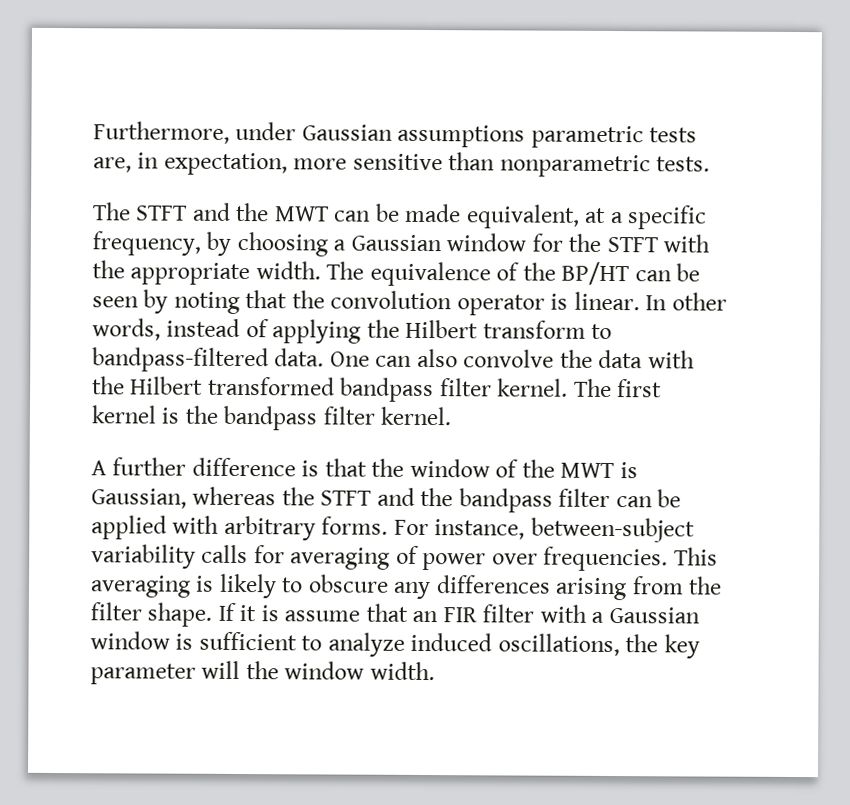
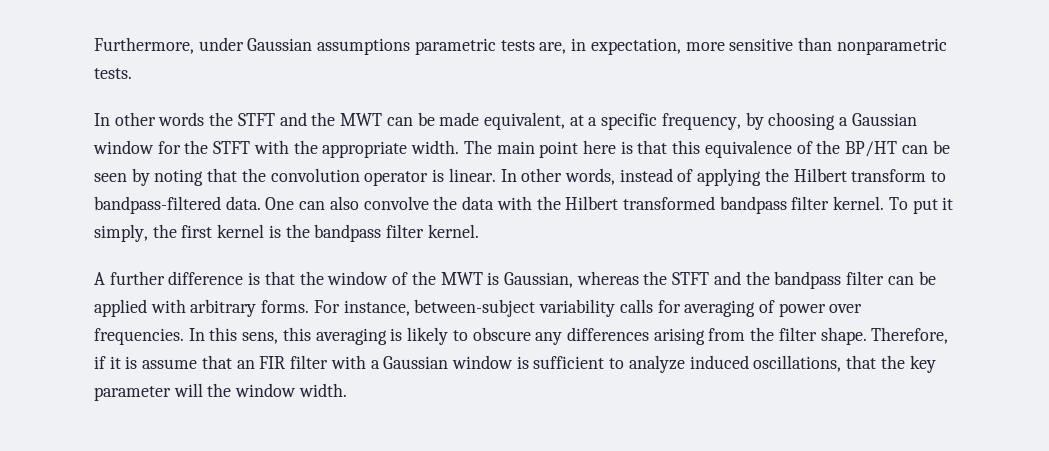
[92,202,131,221] The -> [94,112,234,126] In other words the
(365, 270) none -> [496,140,701,158] main point here is that this
[573,378,612,398] The -> [888,197,954,214] [94,224,177,242] To put it simply, the
[673,547,718,566] This -> [188,327,311,344] In this sens, this
[217,602,236,621] If -> [871,327,949,344] [94,356,106,369] Therefore, if
(620, 645) none -> [846,355,877,369] that

